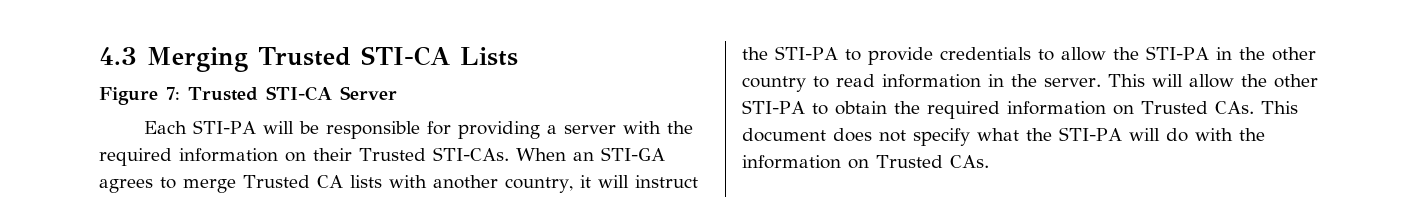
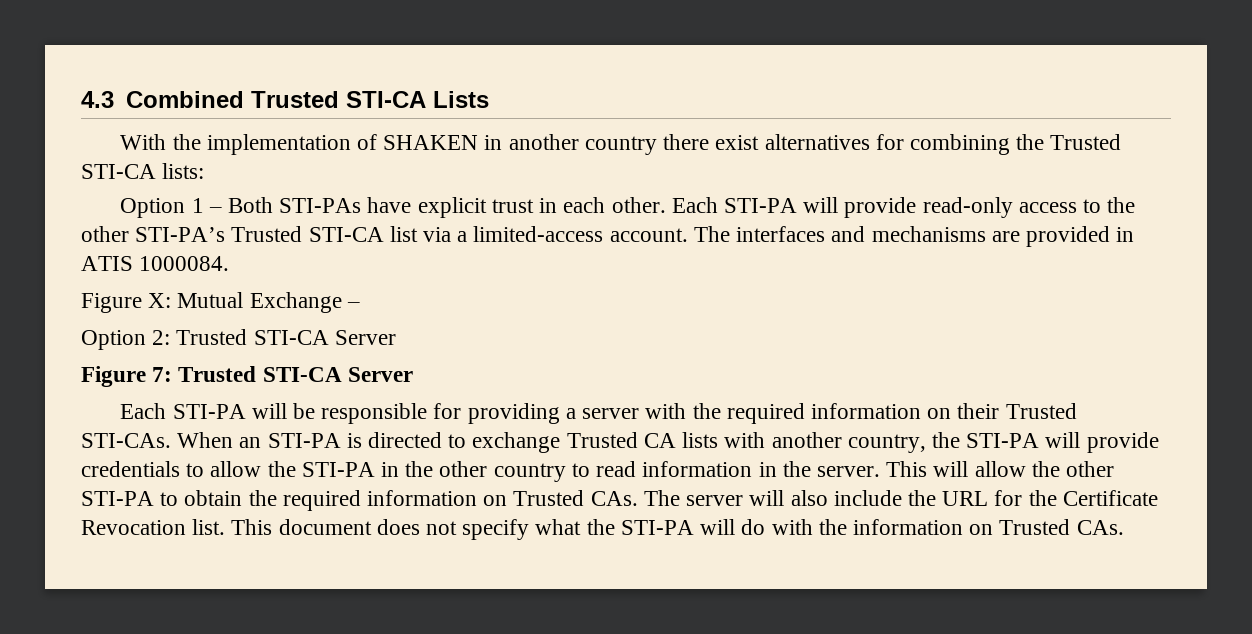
[146,47,248,72] Merging -> [125,91,244,108] Combined
(519, 56) none -> [120,134,1122,155] [81,163,205,179] [120,197,1136,218] [81,226,1135,247] [81,256,230,271] [81,292,360,313] [81,329,396,350] // With the implementation of SHAKEN in another country there exist alternatives for combining the Trusted STI-CA lists: // Option 1 – Both STI-PAs have explicit trust in each other. Each STI-PA will provide read-only access to the other STI-PA’s Trusted STI-CA list via a limited-access account. The interfaces and mechanisms are provided in ATIS 1000084. // Figure X: Mutual Exchange – // Option 2: Trusted STI-CA Server
[600,147,665,161] [99,177,236,193] STI-GA agrees to merge -> [267,432,561,453] STI-PA is directed to exchange
[579,175,698,188] [742,46,861,61] it will instruct the STI-PA to -> [931,432,1081,448] the STI-PA will
(1254, 107) none -> [643,490,1158,506] [81,519,226,535] The server will also include the URL for the Certificate Revocation list.

